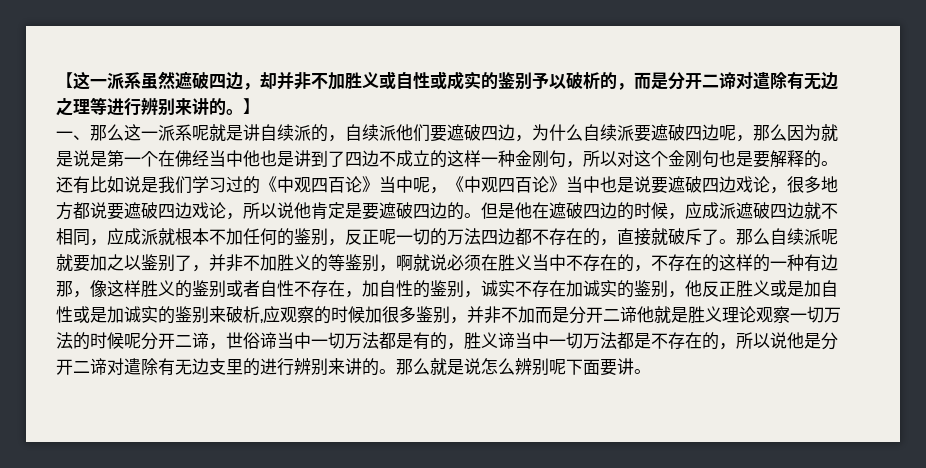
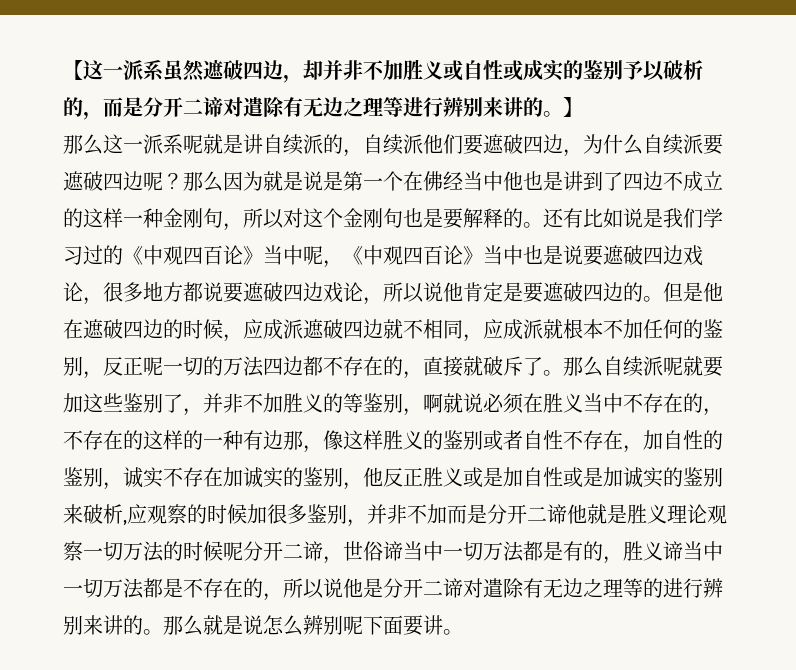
[56,131,90,140] 一、 -> (583, 107) none
[736,135,753,142] ， -> [163,173,183,190] ？
[107,254,141,271] 之以 -> [83,393,123,413] 这些
[209,358,243,375] 支里 -> [583,578,643,598] 之理等

